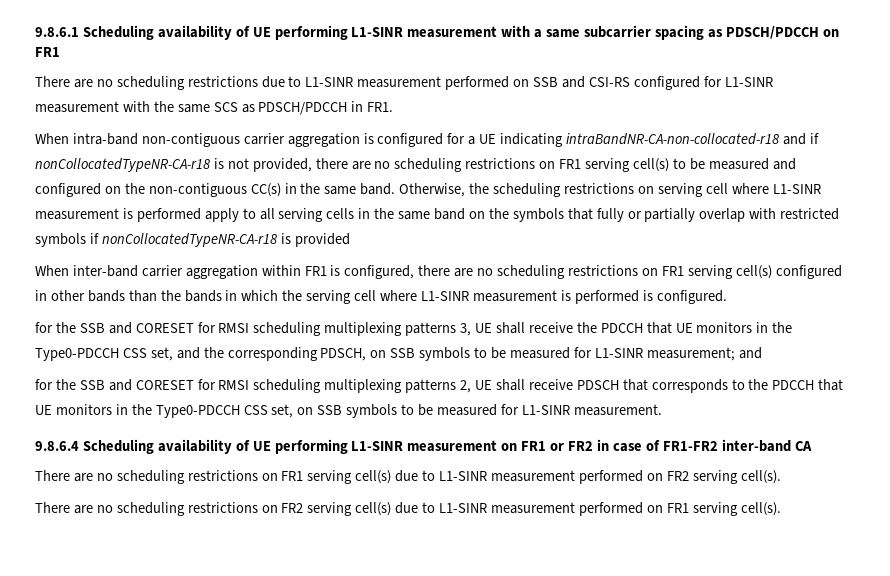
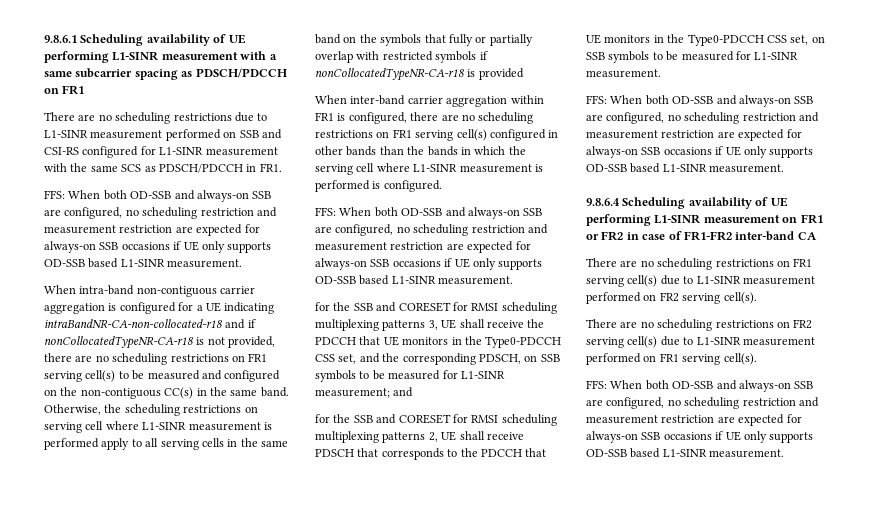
(394, 107) none -> [44,190,272,202] [44,207,277,219] [44,224,260,236] [44,241,272,253] [44,258,243,268] // FFS: When both OD-SSB and always-on SSB are configured, no scheduling restriction and measurement restriction are expected for always-on SSB occasions if UE only supports OD-SSB based L1-SINR measurement.
(727, 297) none -> [315,207,543,219] [315,224,548,236] [315,241,531,253] [315,258,543,270] [315,275,514,285] // FFS: When both OD-SSB and always-on SSB are configured, no scheduling restriction and measurement restriction are expected for always-on SSB occasions if UE only supports OD-SSB based L1-SINR measurement.
(662, 410) none -> [586,95,814,107] [586,112,819,124] [586,129,802,141] [586,146,814,158] [586,163,785,173] // FFS: When both OD-SSB and always-on SSB are configured, no scheduling restriction and measurement restriction are expected for always-on SSB occasions if UE only supports OD-SSB based L1-SINR measurement.
(781, 509) none -> [586,380,814,392] [586,397,819,409] [586,414,802,426] [586,431,814,443] [586,448,785,458] // FFS: When both OD-SSB and always-on SSB are configured, no scheduling restriction and measurement restriction are expected for always-on SSB occasions if UE only supports OD-SSB based L1-SINR measurement.

